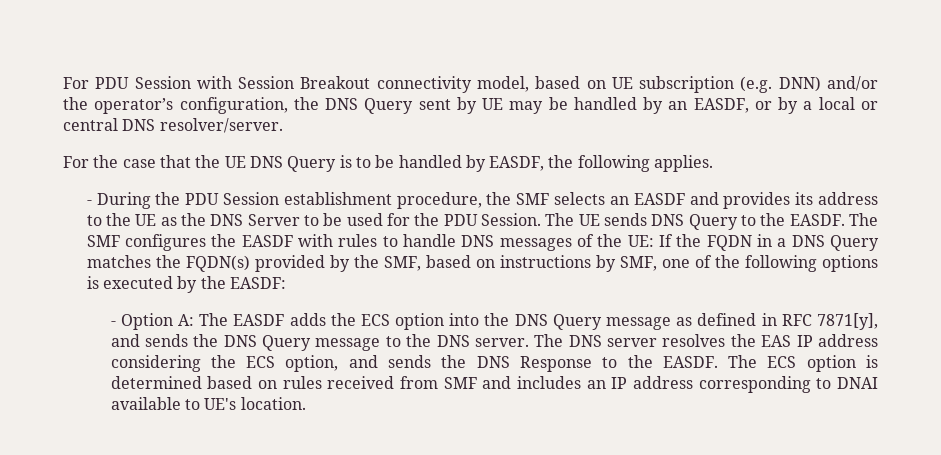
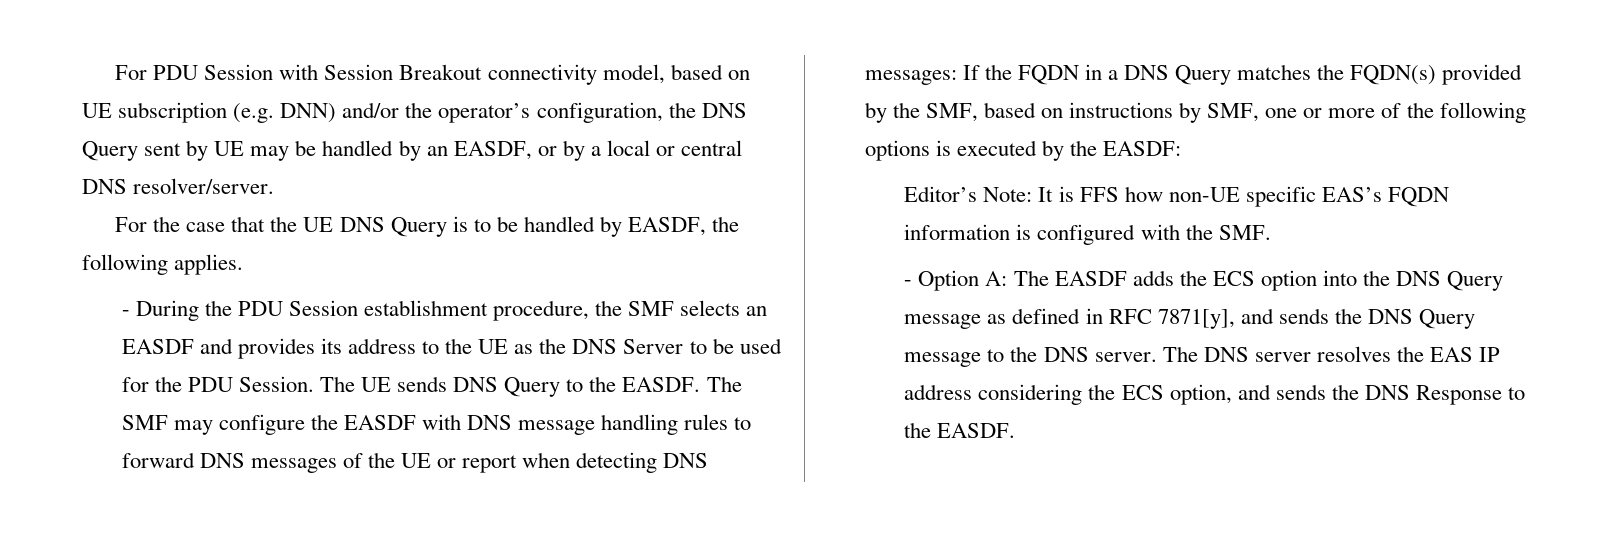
[125,234,207,251] configures -> [173,414,305,435] may configure
(334, 240) none -> [467,414,679,435] DNS message handling
[403,234,457,247] handle -> [121,452,195,468] forward
[627,235,654,247] UE: -> [401,452,709,473] [864,70,957,85] UE or report when detecting DNS messages:
(690, 263) none -> [1303,108,1376,118] or more
(287, 283) none -> [904,186,1449,207] [904,224,1271,245] // Editor’s Note: It is FFS how non-UE specific EAS’s FQDN information is configured with the SMF.
[728,355,878,372] [110,376,879,393] [110,397,306,410] The ECS option is determined based on rules received from SMF and includes an IP address corresponding to DNAI available to UE's location. -> (1016, 430) none

